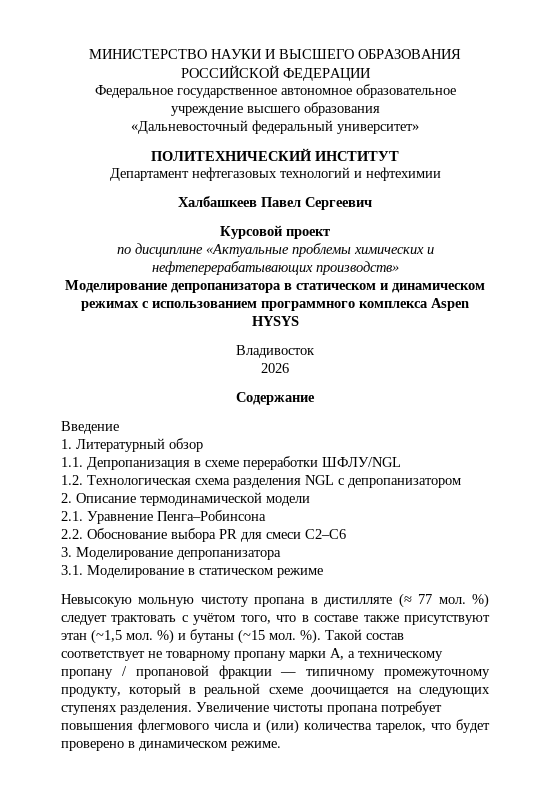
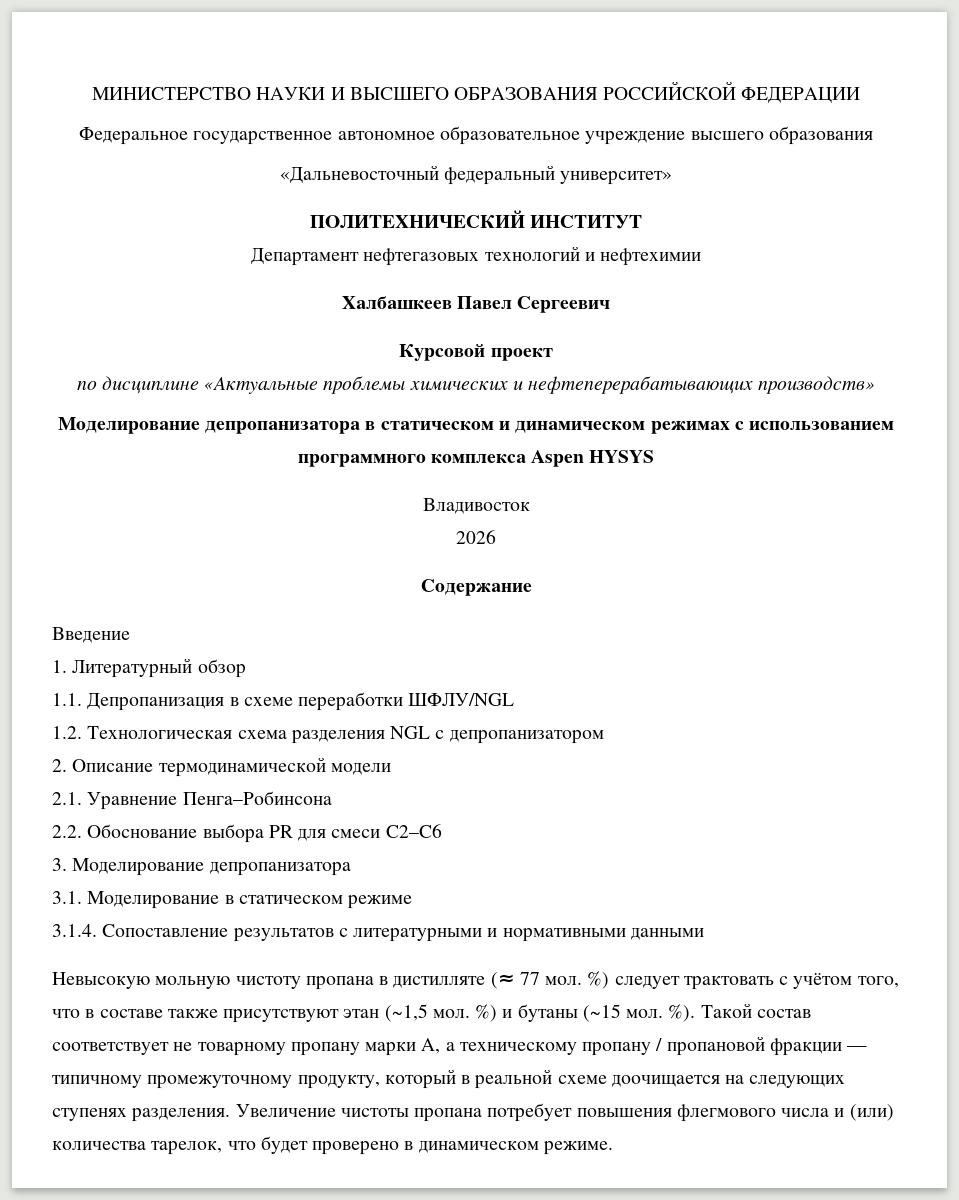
(323, 573) none -> [52,924,704,942] // 3.1.4. Сопоставление результатов с литературными и нормативными данными

